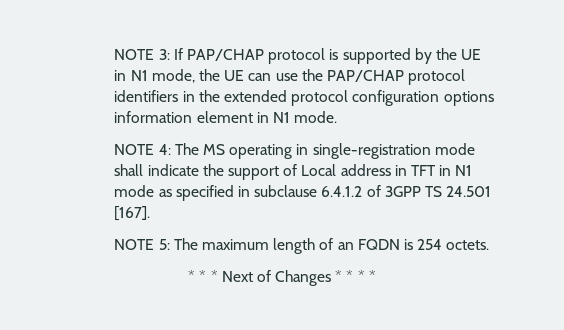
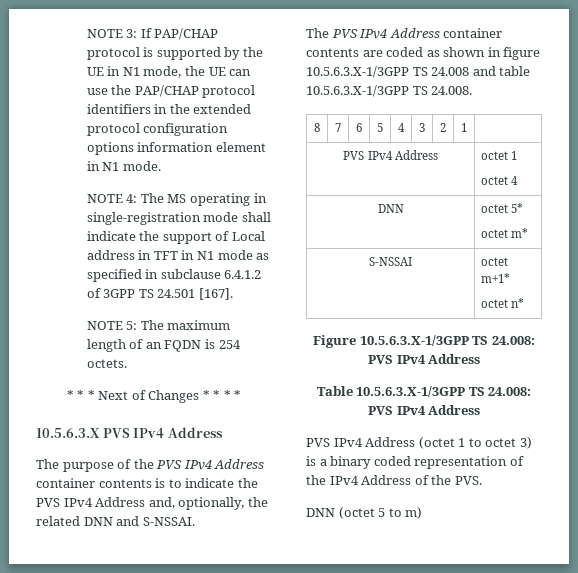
(376, 276) none -> [36,427,223,438] [36,459,265,472] [36,478,258,488] [36,497,268,510] [36,516,195,526] [306,28,503,39] [306,47,541,60] [306,66,531,78] [306,85,473,97] [314,123,320,132] [335,123,341,132] [356,123,362,132] [377,123,383,132] [398,123,405,132] [419,123,425,132] [440,123,446,132] [461,123,467,132] [343,150,438,160] [481,151,518,160] [481,176,519,185] [377,204,404,213] [481,203,524,213] [481,228,529,238] [369,257,412,266] [481,257,509,266] [481,273,511,283] [481,298,525,308] [313,335,535,348] [367,354,481,364] [316,386,532,397] [367,405,481,415] [306,437,532,449] [306,456,524,469] [306,475,482,485] [306,507,423,519] // 10.5.6.3.X PVS IPv4 Address // The purpose of the PVS IPv4 Address container contents is to indicate the PVS IPv4 Address and, optionally, the related DNN and S-NSSAI. // The PVS IPv4 Address container contents are coded as shown in figure 10.5.6.3.X-1/3GPP TS 24.008 and table 10.5.6.3.X-1/3GPP TS 24.008. // 8 | 7 | 6 | 5 | 4 | 3 | 2 | 1 | // PVS IPv4 Address | octet 1 // octet 4 // DNN | octet 5* // octet m* // S-NSSAI | octet m+1* // octet n* // Figure 10.5.6.3.X-1/3GPP TS 24.008: PVS IPv4 Address // Table 10.5.6.3.X-1/3GPP TS 24.008: PVS IPv4 Address // PVS IPv4 Address (octet 1 to octet 3) is a binary coded representation of the IPv4 Address of the PVS. // DNN (octet 5 to m)

